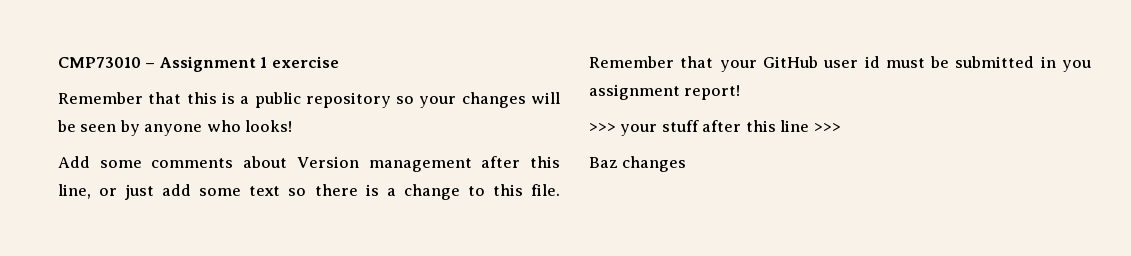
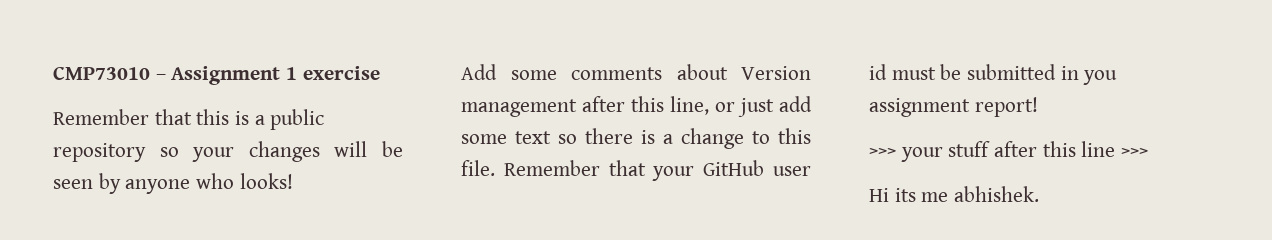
[589,156,687,172] Baz changes -> [869,186,1040,202] Hi its me abhishek.

